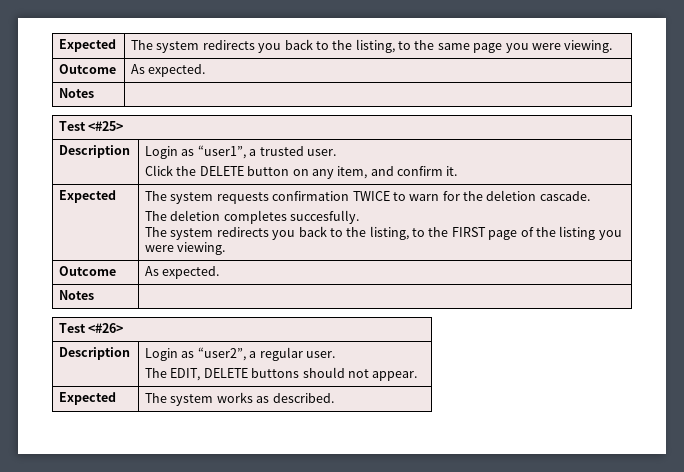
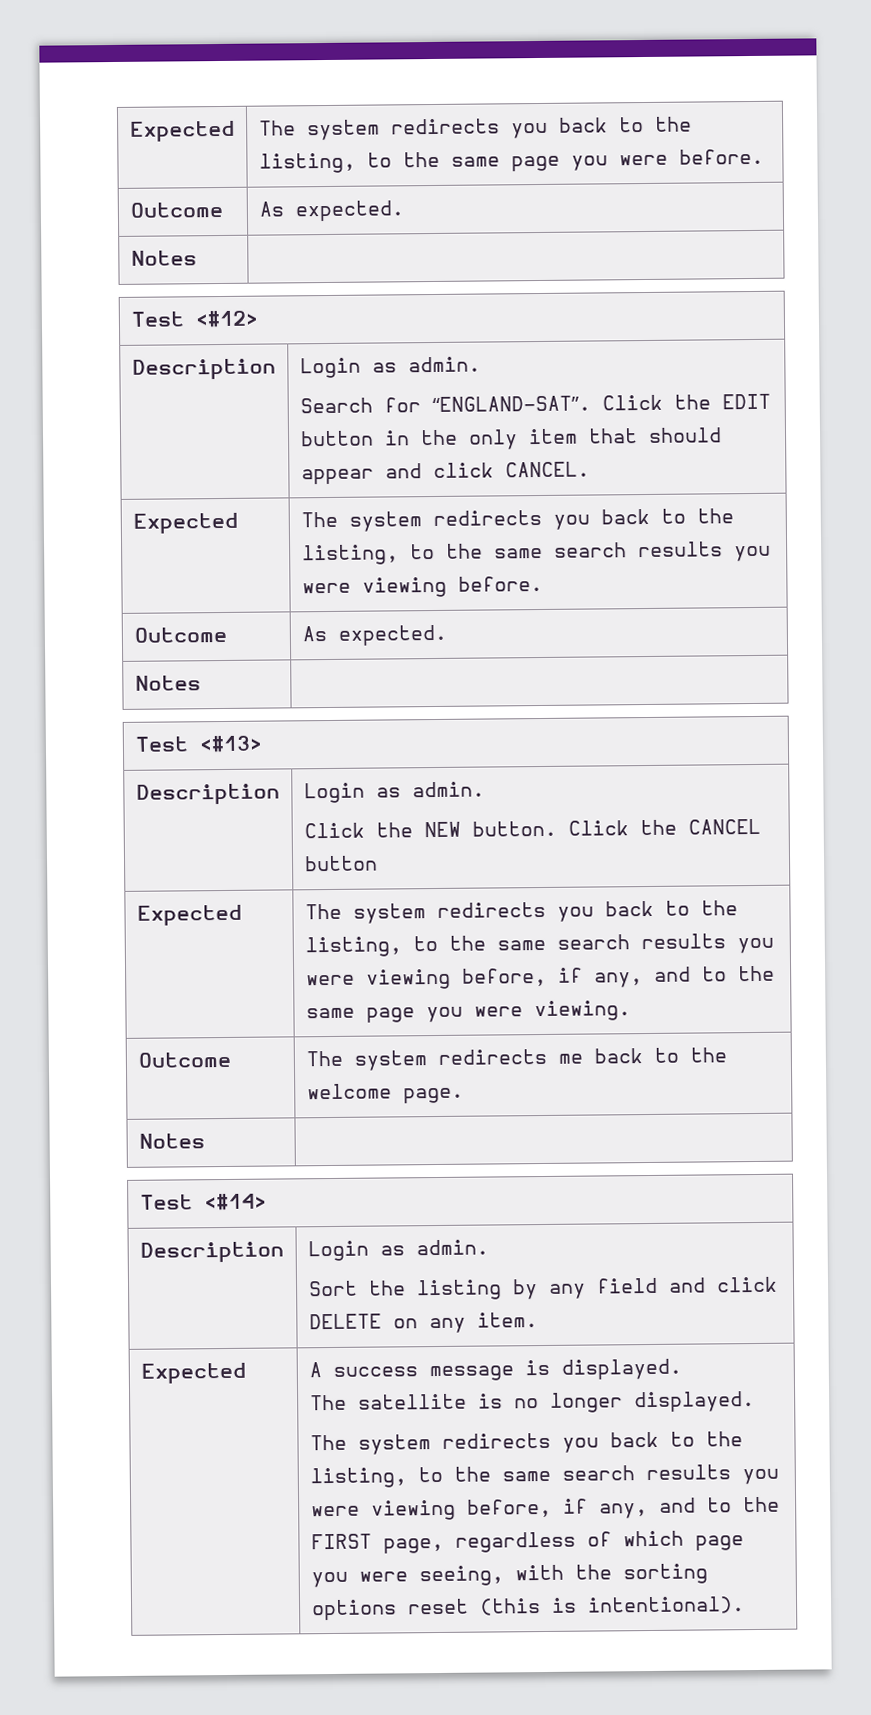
[564,40,613,53] [59,64,117,74] [131,64,206,77] [59,88,95,98] [59,121,124,131] [59,145,131,158] [145,145,336,159] [145,165,458,179] [59,190,117,203] [145,190,590,204] [145,210,360,224] viewing. // Outcome | As expected. // Notes | // Test <#25> // Description | Login as “user1”, a trusted user. // Click the DELETE button on any item, and confirm it. // Expected | The system requests confirmation TWICE to warn for the deletion cascade. // The deletion completes succesfully. -> [678,148,764,165] [129,201,223,218] [258,200,404,222] [130,250,197,266] [130,309,258,328] [131,358,276,380] [299,356,481,379] [299,393,771,414] [299,427,722,450] [300,461,590,485] [132,512,238,534] [300,508,734,532] [301,541,771,566] [301,575,543,598] [133,626,227,643] [301,624,447,646] [134,675,201,691] [134,734,262,753] [135,783,280,805] [303,781,485,804] [303,818,761,839] [303,855,378,872] [136,904,242,926] [304,900,738,924] [304,933,774,958] [305,965,775,990] [305,1000,631,1023] [137,1051,231,1068] [305,1047,727,1071] [306,1083,464,1104] [138,1133,205,1149] [139,1192,267,1211] [139,1241,284,1263] [307,1239,489,1262] [307,1276,778,1301] [308,1312,538,1334] [140,1362,246,1384] [308,1358,682,1382] [309,1391,755,1413] before. // Outcome | As expected. // Notes | // Test <#12> // Description | Login as admin. // Search for “ENGLAND-SAT”. Click the EDIT button in the only item that should appear and click CANCEL. // Expected | The system redirects you back to the listing, to the same search results you were viewing before. // Outcome | As expected. // Notes | // Test <#13> // Description | Login as admin. // Click the NEW button. Click the CANCEL button // Expected | The system redirects you back to the listing, to the same search results you were viewing before, if any, and to the same page you were viewing. // Outcome | The system redirects me back to the welcome page. // Notes | // Test <#14> // Description | Login as admin. // Sort the listing by any field and click DELETE on any item. // Expected | A success message is displayed. // The satellite is no longer displayed.
[451,226,622,240] [145,242,226,255] [59,266,117,276] [145,266,220,279] [59,290,95,300] [59,323,124,333] [59,347,131,360] [145,347,335,361] [145,367,418,381] [59,392,117,405] [145,392,334,406] FIRST page of the listing you were viewing. // Outcome | As expected. // Notes | // Test <#26> // Description | Login as “user2”, a regular user. // The EDIT, DELETE buttons should not appear. // Expected | The system works as described. -> [501,1464,779,1485] [310,1496,780,1521] [310,1530,744,1554] [310,1563,708,1588] [310,1596,745,1621] same search results you were viewing before, if any, and to the FIRST page, regardless of which page you were seeing, with the sorting options reset (this is intentional).

